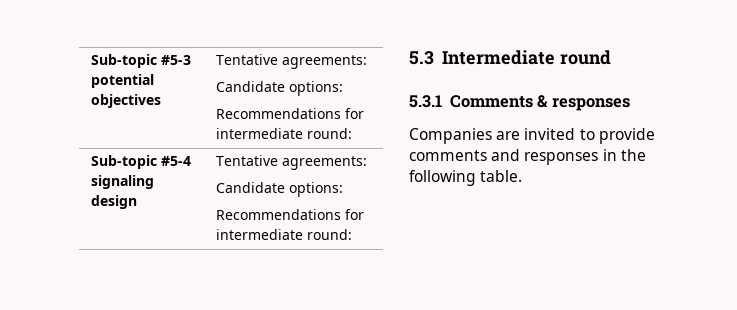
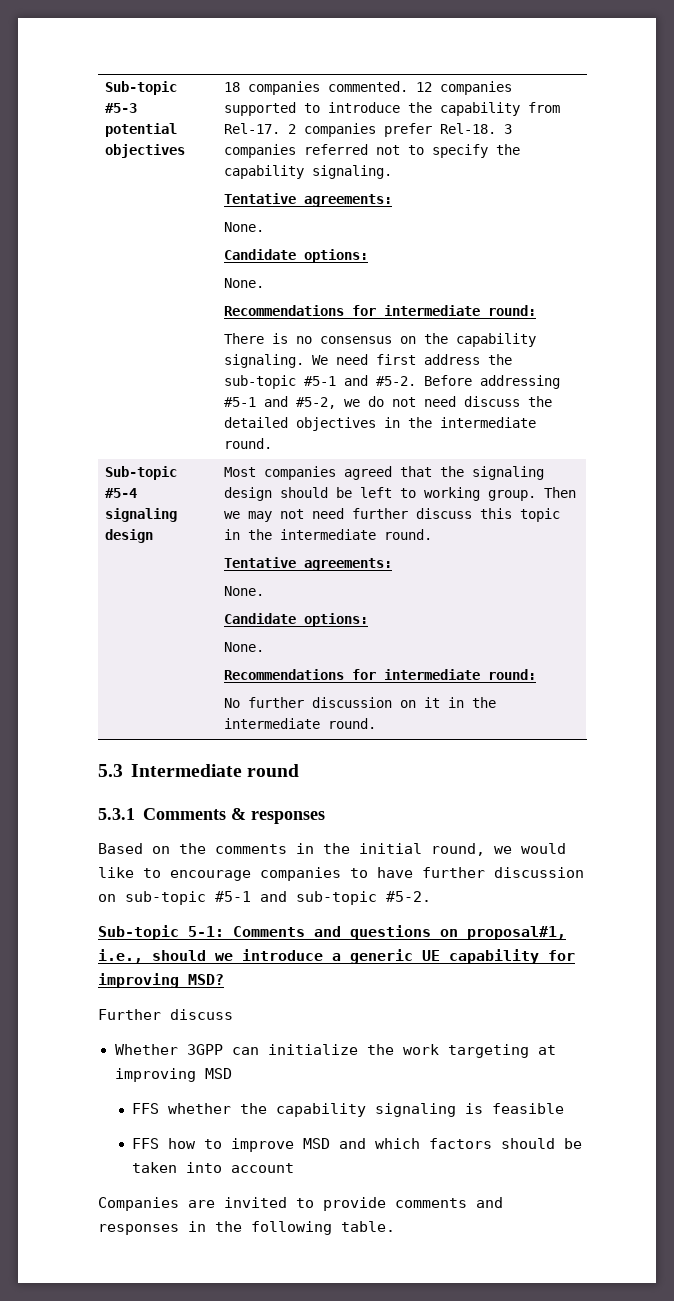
[216,54,368,69] [216,81,344,96] [216,108,365,119] [216,128,353,139] [91,155,192,169] [91,175,155,189] [91,195,138,209] [216,155,368,170] [216,182,344,197] [216,209,365,220] [216,229,353,240] Tentative agreements: // Candidate options: // Recommendations for intermediate round: // Sub-topic #5-4 signaling design | Tentative agreements: // Candidate options: // Recommendations for intermediate round: -> [224,81,513,95] [224,102,561,116] [224,123,513,137] [224,144,521,158] [224,165,393,179] [224,193,393,207] [224,222,265,232] [224,249,369,263] [224,278,265,288] [224,305,537,316] [224,333,537,347] [224,354,513,368] [224,375,561,389] [224,396,553,409] [224,417,537,431] [224,438,273,449] [105,466,178,480] [105,488,138,498] [105,508,178,522] [105,529,154,543] [224,466,545,480] [224,487,577,501] [224,508,561,522] [224,529,433,540] [224,557,393,571] [224,586,265,596] [224,613,369,627] [224,642,265,652] [224,669,537,680] [224,697,497,708] [224,718,377,729] 18 companies commented. 12 companies supported to introduce the capability from Rel-17. 2 companies prefer Rel-18. 3 companies referred not to specify the capability signaling. // Tentative agreements: // None. // Candidate options: // None. // Recommendations for intermediate round: // There is no consensus on the capability signaling. We need first address the sub-topic #5-1 and #5-2. Before addressing #5-1 and #5-2, we do not need discuss the detailed objectives in the intermediate round. // Sub-topic #5-4 signaling design | Most companies agreed that the signaling design should be left to working group. Then we may not need further discuss this topic in the intermediate round. // Tentative agreements: // None. // Candidate options: // None. // Recommendations for intermediate round: // No further discussion on it in the intermediate round.
(630, 104) none -> [98,843,566,856] [98,867,584,881] [98,891,431,905] [98,925,566,940] [98,949,575,964] [98,973,224,988] [98,1009,233,1020] [114,1044,556,1058] [114,1068,232,1082] [132,1103,565,1117] [132,1138,583,1152] [132,1162,295,1173] // Based on the comments in the initial round, we would like to encourage companies to have further discussion on sub-topic #5-1 and sub-topic #5-2. // Sub-topic 5-1: Comments and questions on proposal#1, i.e., should we introduce a generic UE capability for improving MSD? // Further discuss // Whether 3GPP can initialize the work targeting at improving MSD // FFS whether the capability signaling is feasible // FFS how to improve MSD and which factors should be taken into account

